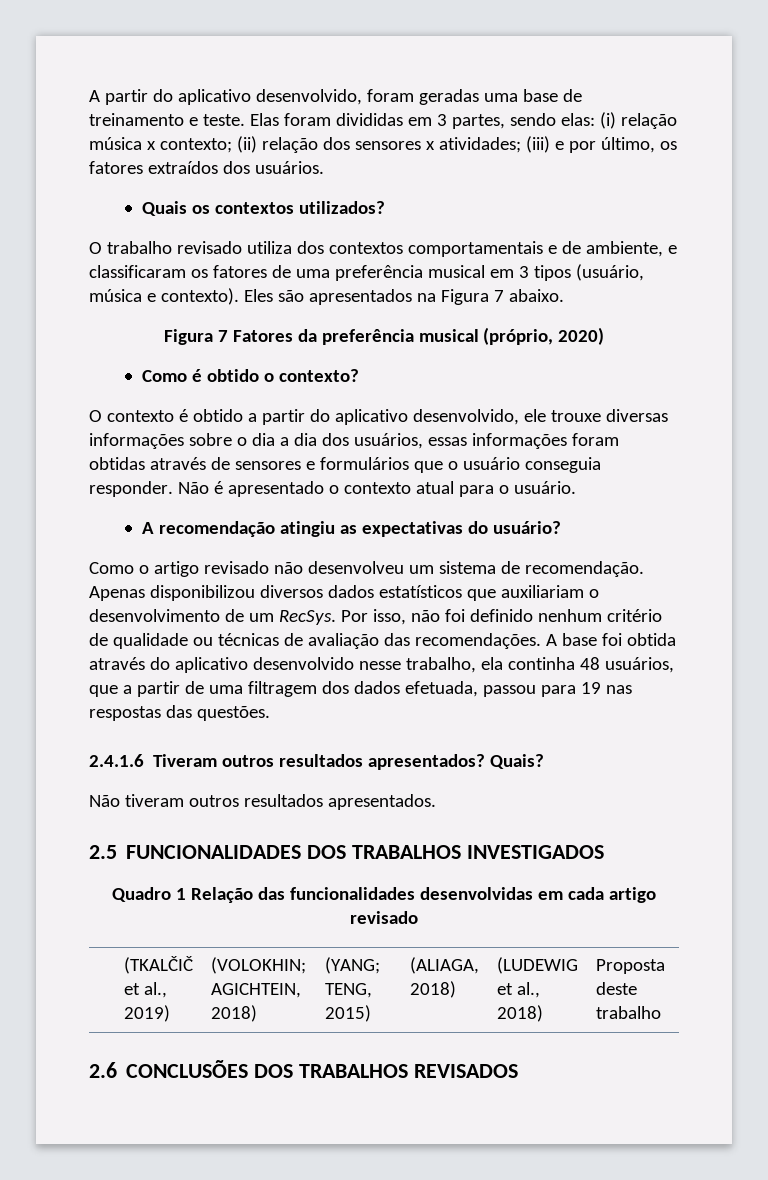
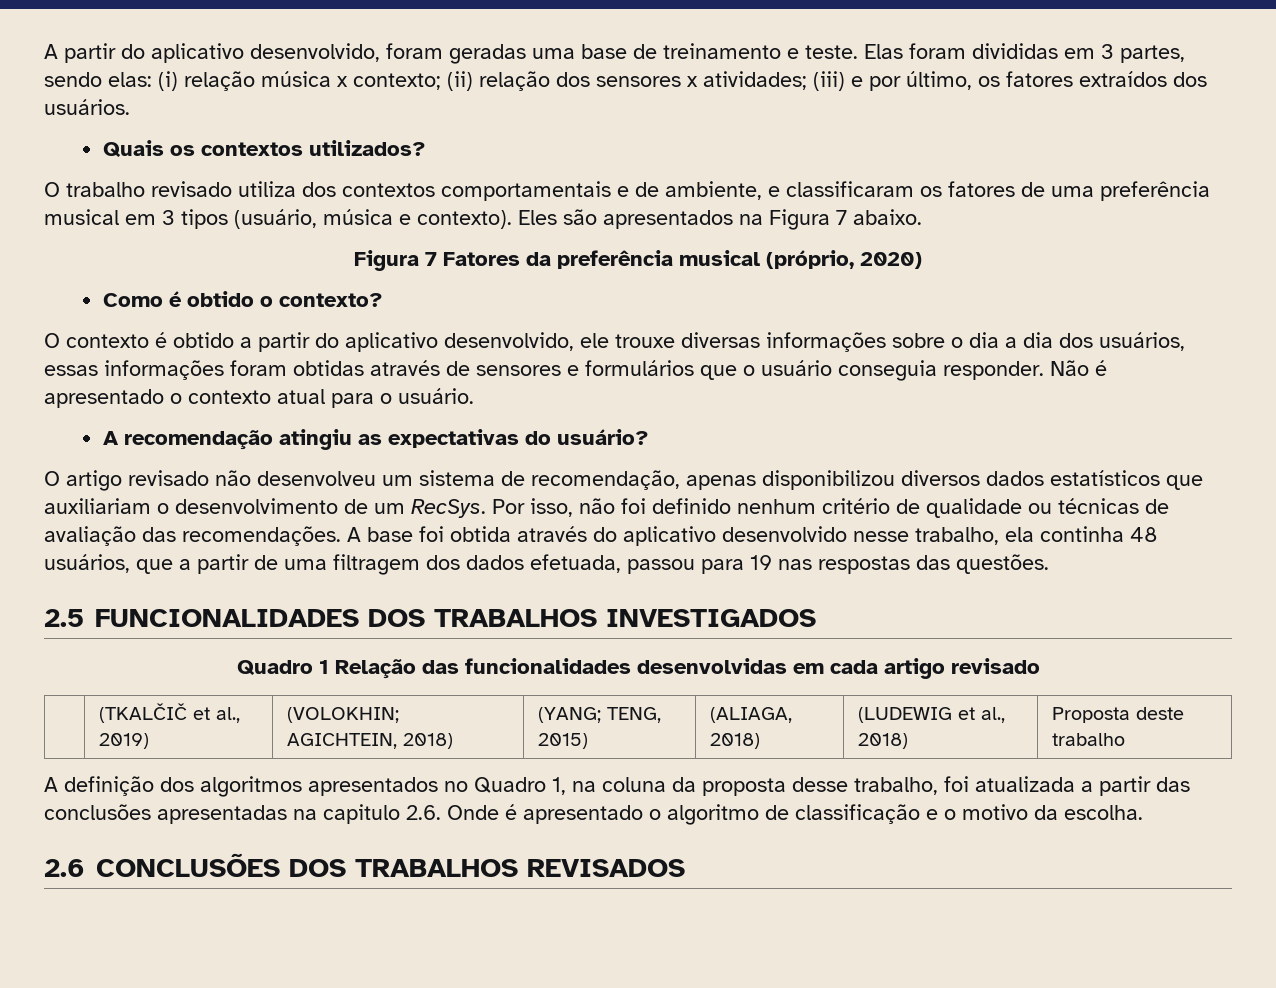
[89,562,149,574] Como o -> [44,471,60,486] O
[524,561,644,577] [89,586,145,601] recomendação. Apenas -> [531,470,756,490] recomendação, apenas
[89,754,545,770] [89,794,436,810] // 2.4.1.6 Tiveram outros resultados apresentados? Quais? // Não tiveram outros resultados apresentados. -> (1049, 564) none
(661, 1012) none -> [44,776,1190,797] [44,804,1143,825] // A definição dos algoritmos apresentados no Quadro 1, na coluna da proposta desse trabalho, foi atualizada a partir das conclusões apresentadas na capitulo 2.6. Onde é apresentado o algoritmo de classificação e o motivo da escolha.

